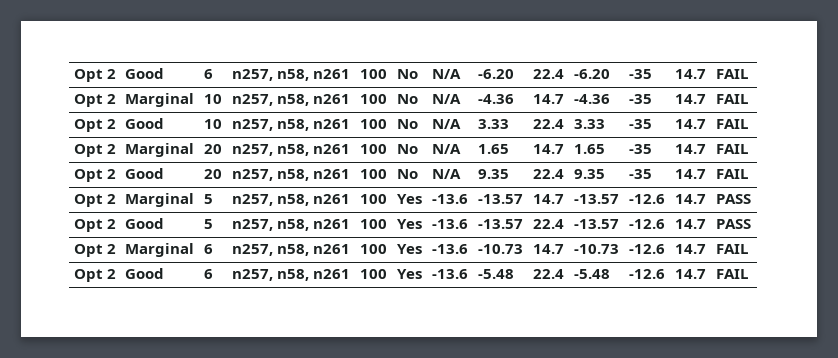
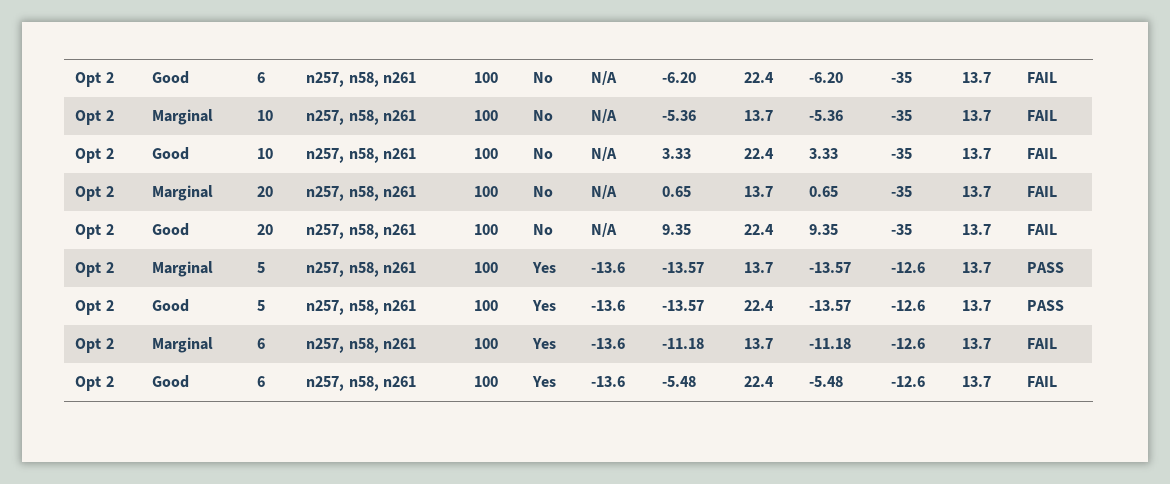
[674,69,706,79] 14.7 -> [962,72,992,83] 13.7
[477,94,514,104] [532,94,564,104] [573,94,610,104] [628,94,652,104] [674,94,706,104] -4.36 | 14.7 | -4.36 | -35 | 14.7 -> [662,110,697,121] [744,110,774,121] [809,110,844,121] [891,110,913,121] [962,110,992,121] -5.36 | 13.7 | -5.36 | -35 | 13.7
[674,119,706,129] 14.7 -> [962,148,992,159] 13.7
[477,144,509,154] [532,144,564,154] [573,144,605,154] [628,144,652,154] [674,144,706,154] 1.65 | 14.7 | 1.65 | -35 | 14.7 -> [662,186,692,197] [744,186,774,197] [809,186,839,197] [891,186,913,197] [962,186,992,197] 0.65 | 13.7 | 0.65 | -35 | 13.7
[674,169,706,179] 14.7 -> [962,224,992,235] 13.7
[532,194,564,204] [573,194,619,204] [628,194,665,204] [674,194,706,204] 14.7 | -13.57 | -12.6 | 14.7 -> [744,262,774,273] [809,262,852,273] [891,262,926,273] [962,262,992,273] 13.7 | -13.57 | -12.6 | 13.7
[674,219,706,229] 14.7 -> [962,300,992,311] 13.7
[477,244,523,254] [532,244,564,254] [573,244,619,254] [628,244,665,254] [674,244,706,254] -10.73 | 14.7 | -10.73 | -12.6 | 14.7 -> [662,338,705,349] [744,338,774,349] [809,338,852,349] [891,338,926,349] [962,338,992,349] -11.18 | 13.7 | -11.18 | -12.6 | 13.7
[674,269,706,279] 14.7 -> [962,376,992,387] 13.7

